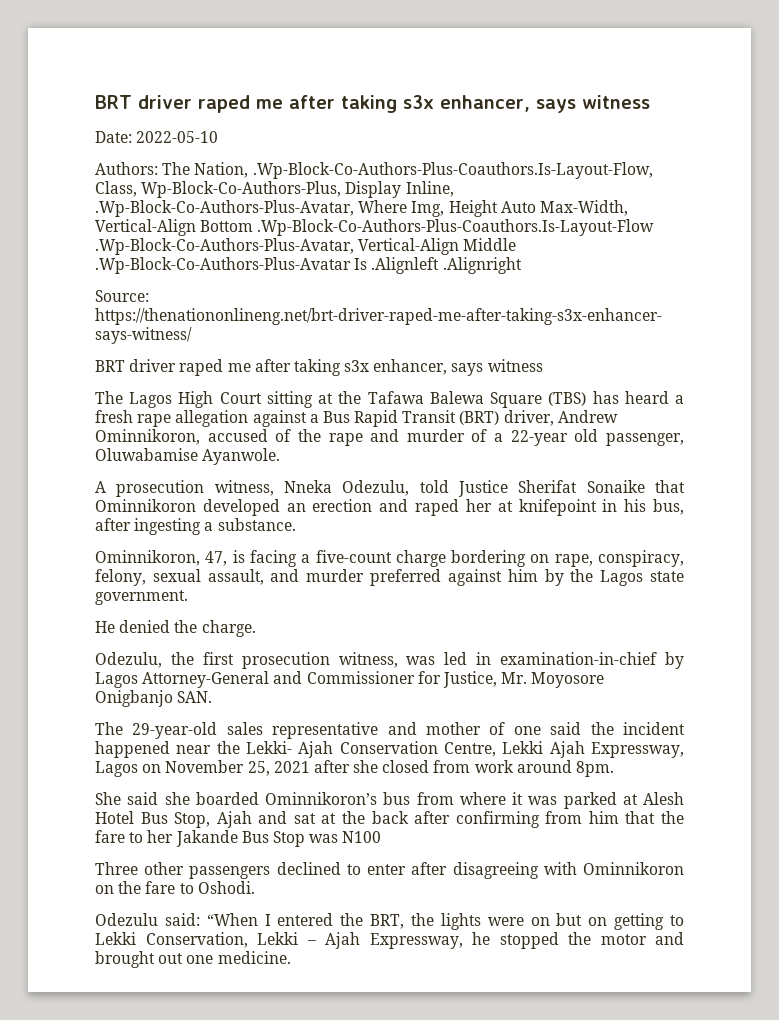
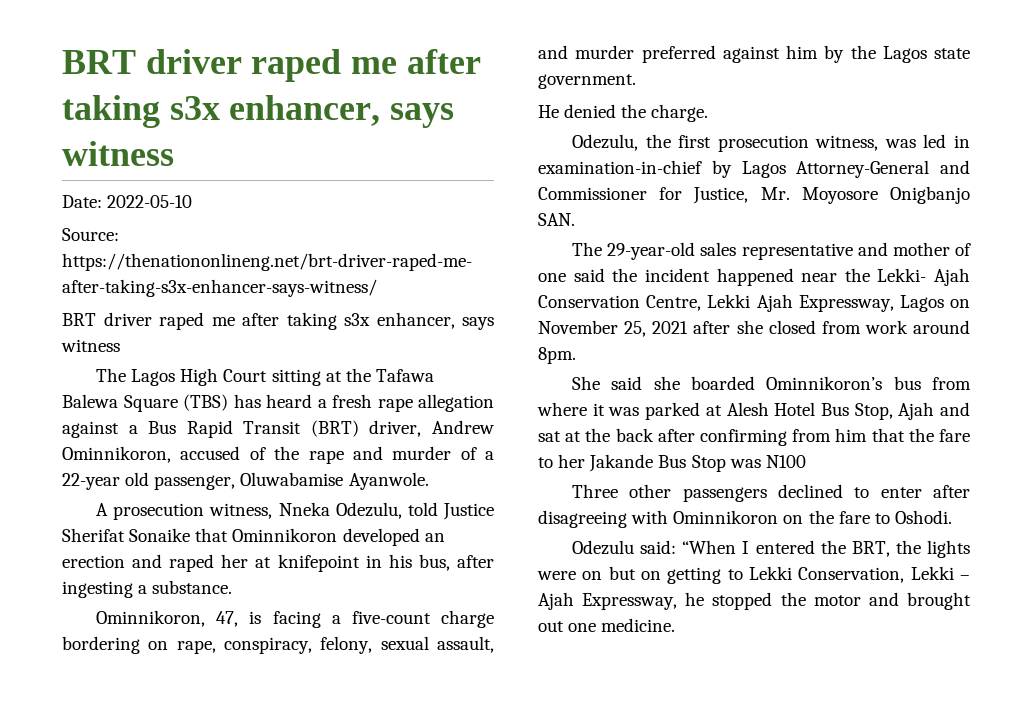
[95,162,653,179] [95,181,454,198] [95,200,628,217] [95,219,655,236] [95,238,517,255] [95,257,522,274] // Authors: The Nation, .Wp-Block-Co-Authors-Plus-Coauthors.Is-Layout-Flow, Class, Wp-Block-Co-Authors-Plus, Display Inline, .Wp-Block-Co-Authors-Plus-Avatar, Where Img, Height Auto Max-Width, Vertical-Align Bottom .Wp-Block-Co-Authors-Plus-Coauthors.Is-Layout-Flow .Wp-Block-Co-Authors-Plus-Avatar, Vertical-Align Middle .Wp-Block-Co-Authors-Plus-Avatar Is .Alignleft .Alignright -> (193, 201) none

